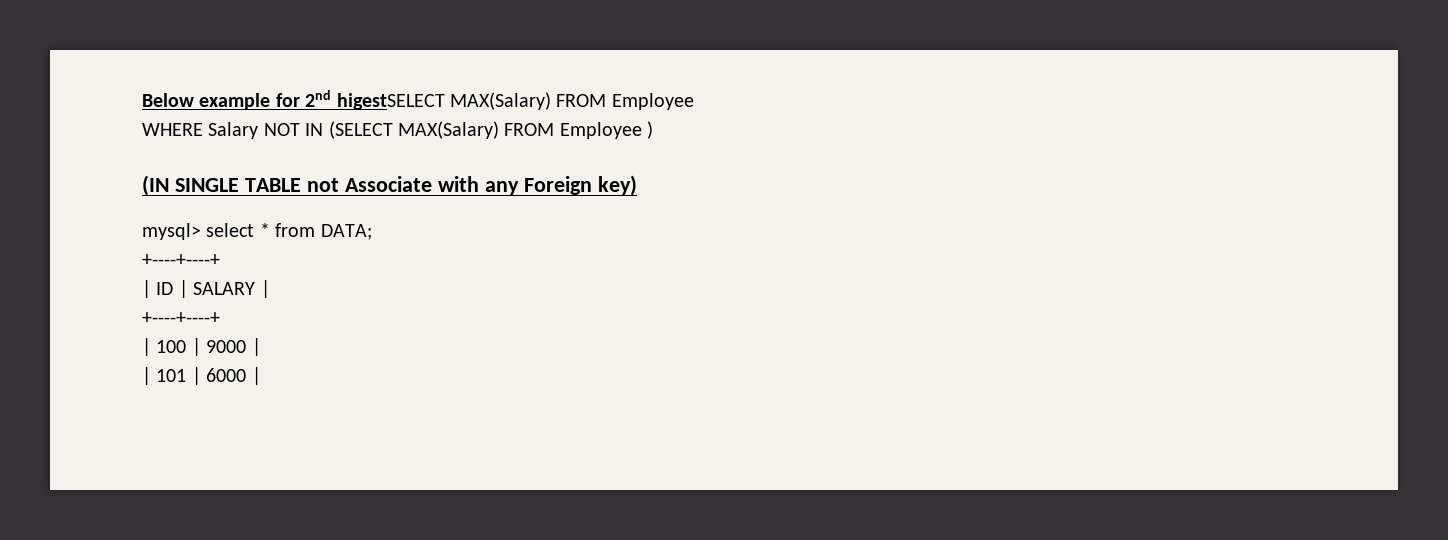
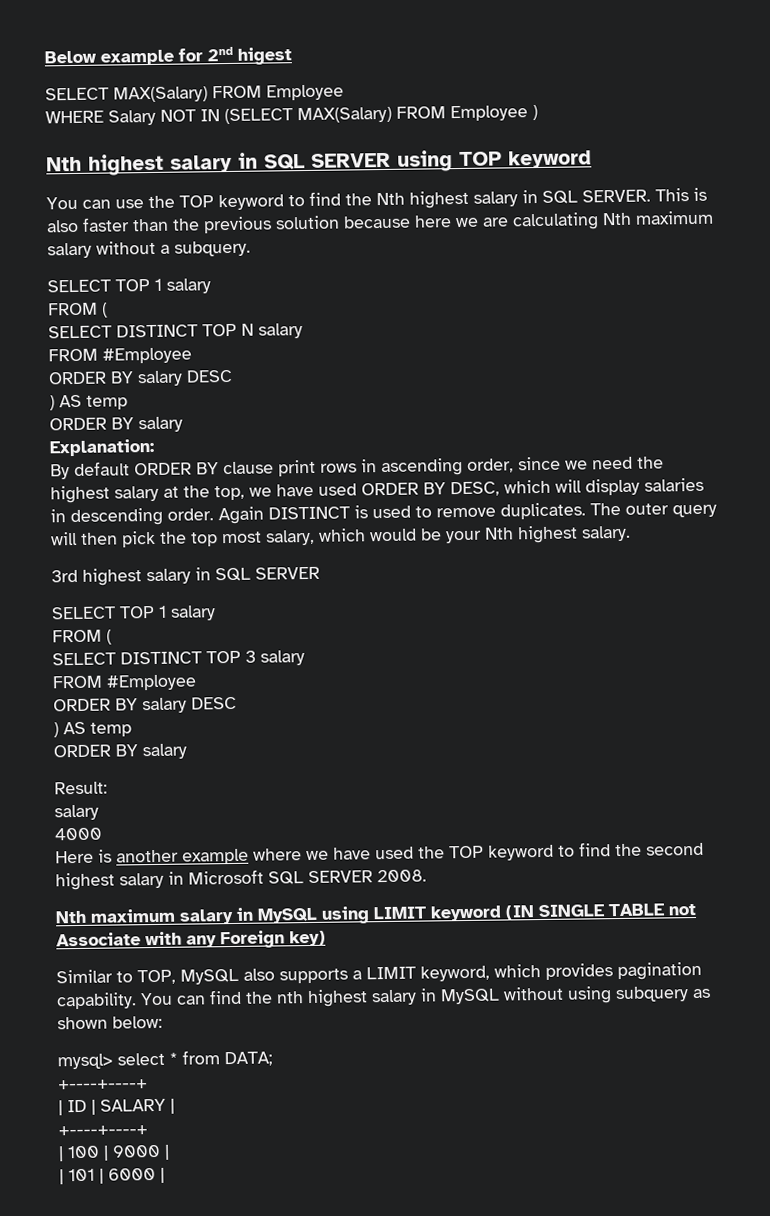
[336,93,445,110] higestSELECT -> [237,47,292,65] [45,87,109,101] higest // SELECT
(654, 130) none -> [46,150,592,176] [46,187,707,211] [46,210,714,234] [47,240,251,259] [47,278,211,294] [48,302,108,318] [48,323,303,339] [48,347,192,364] [48,369,233,387] [49,394,128,411] [49,416,183,433] [49,438,155,457] [50,456,664,480] [50,477,704,504] [50,502,717,527] [50,525,631,548] [51,566,320,586] [51,605,216,621] [52,629,112,645] [52,650,305,666] [52,674,197,691] [53,696,237,714] [53,721,132,738] [53,743,187,760] [54,781,108,795] [54,804,99,821] [54,827,102,841] [55,842,704,865] [55,869,427,891] [55,905,502,925] Nth highest salary in SQL SERVER using TOP keyword // You can use the TOP keyword to find the Nth highest salary in SQL SERVER. This is also faster than the previous solution because here we are calculating Nth maximum salary without a subquery. // SELECT TOP 1 salary // FROM ( // SELECT DISTINCT TOP N salary // FROM #Employee // ORDER BY salary DESC // ) AS temp // ORDER BY salary // Explanation: // By default ORDER BY clause print rows in ascending order, since we need the highest salary at the top, we have used ORDER BY DESC, which will display salaries in descending order. Again DISTINCT is used to remove duplicates. The outer query will then pick the top most salary, which would be your Nth highest salary. // 3rd highest salary in SQL SERVER // SELECT TOP 1 salary // FROM ( // SELECT DISTINCT TOP 3 salary // FROM #Employee // ORDER BY salary DESC // ) AS temp // ORDER BY salary // Result: // salary // 4000 // Here is another example where we have used the TOP keyword to find the second highest salary in Microsoft SQL SERVER 2008. // Nth maximum salary in MySQL using LIMIT keyword
(637, 185) none -> [56,961,702,985] [56,986,711,1010] [57,1015,163,1030] // Similar to TOP, MySQL also supports a LIMIT keyword, which provides pagination capability. You can find the nth highest salary in MySQL without using subquery as shown below:

